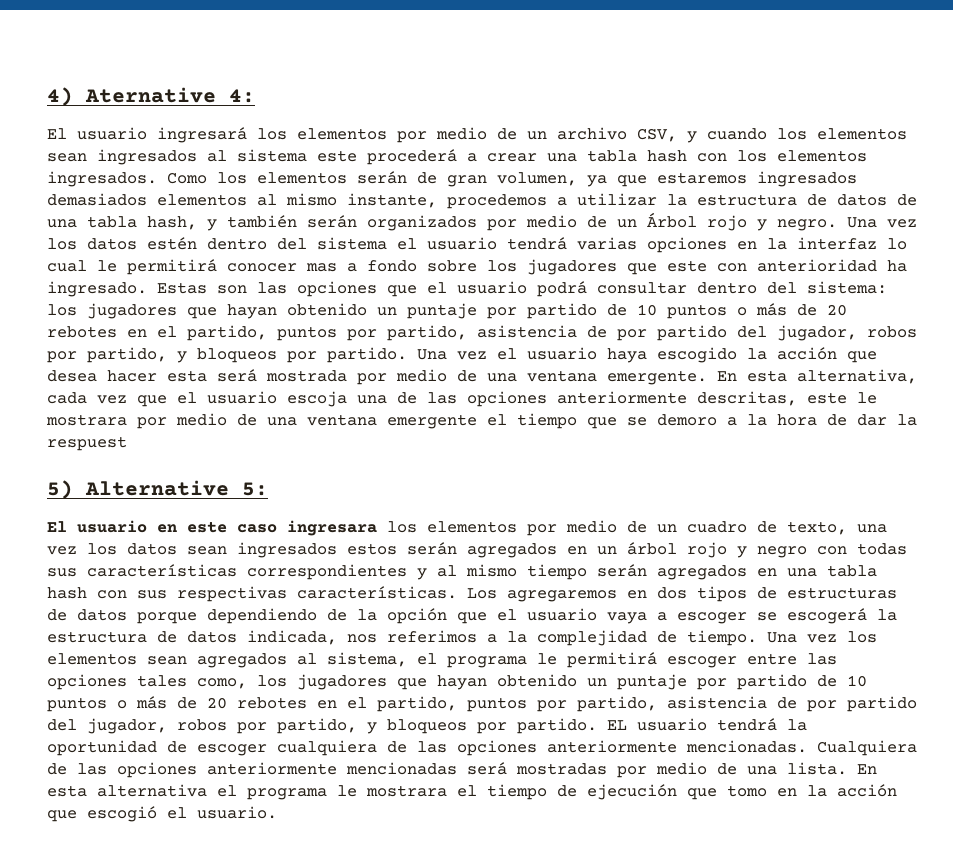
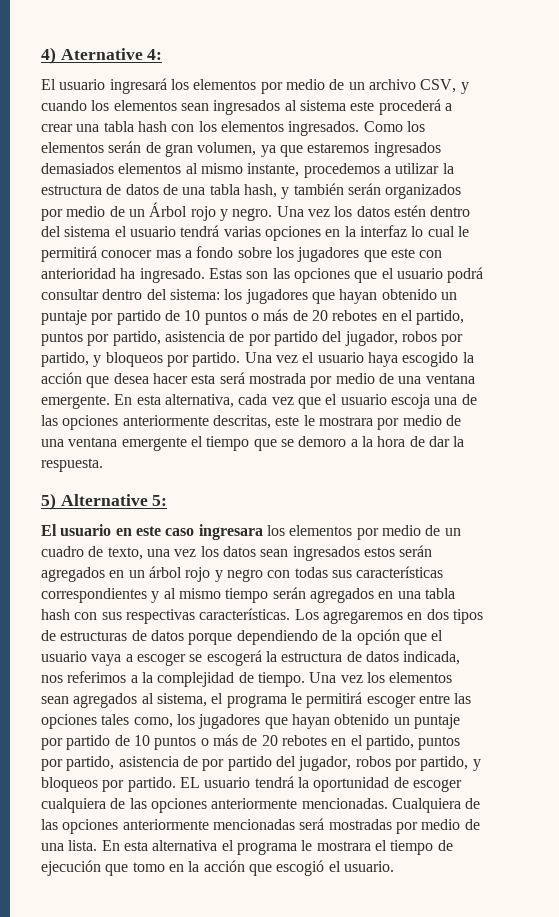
[47,436,127,451] respuest -> [41,458,103,472] respuesta.

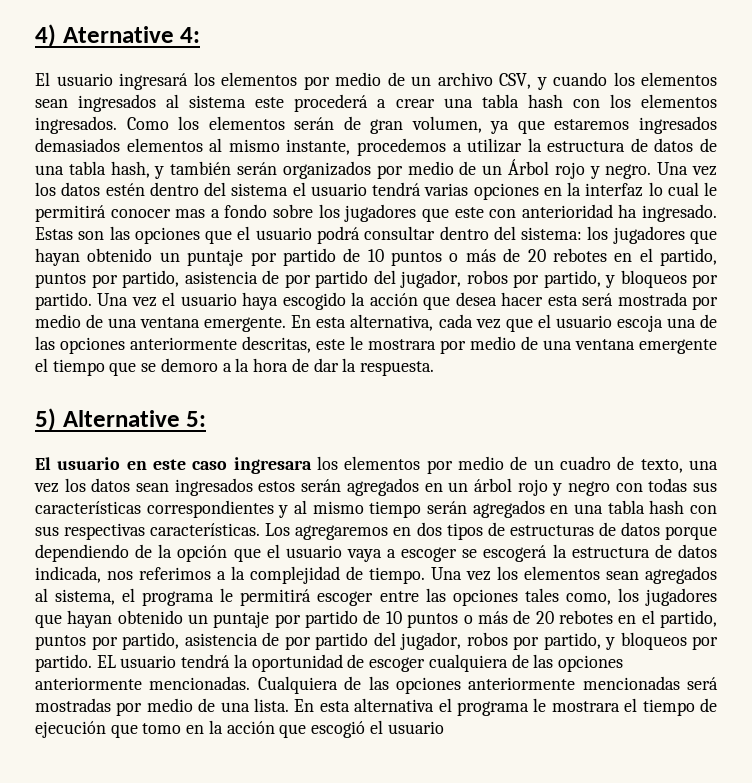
[343,861,394,872] usuario. -> [387,721,444,734] usuario

